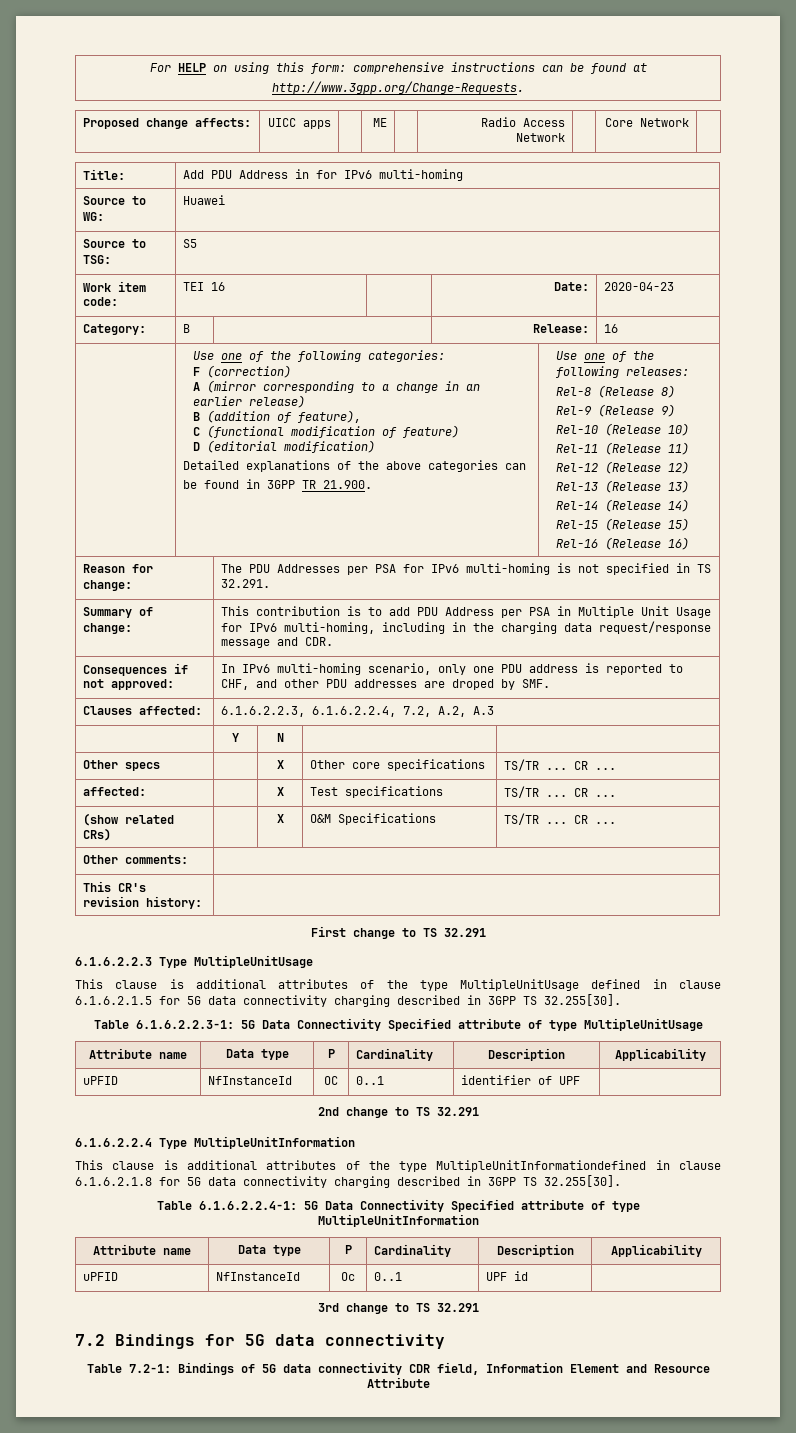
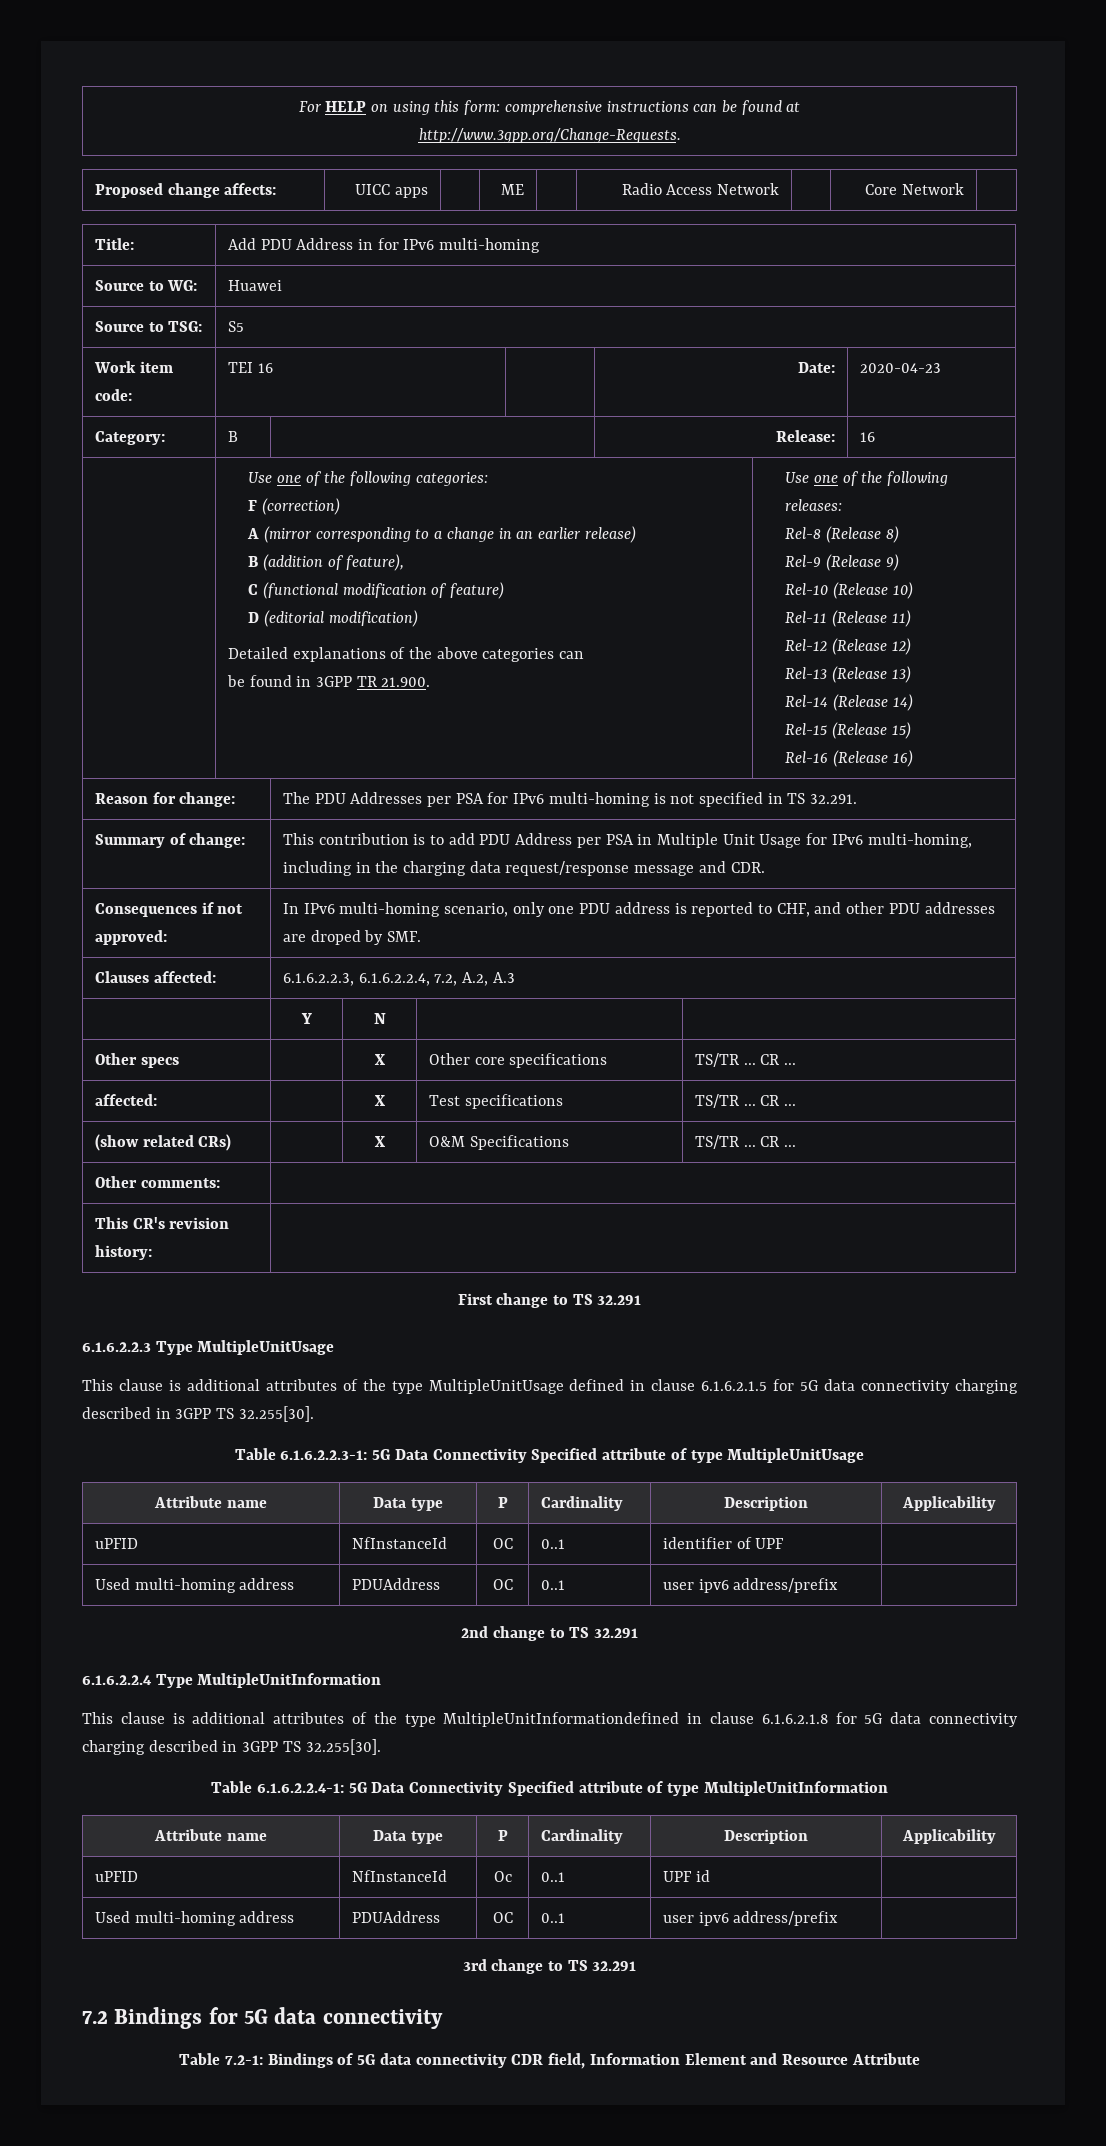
(581, 1080) none -> [94,1578,295,1593] [351,1578,440,1590] [492,1579,513,1590] [540,1580,565,1590] [662,1578,839,1593] // Used multi-homing address | PDUAddress | OC | 0..1 | user ipv6 address/prefix |
(529, 1276) none -> [94,1911,295,1926] [351,1911,440,1923] [492,1912,513,1923] [540,1913,565,1923] [662,1911,839,1926] // Used multi-homing address | PDUAddress | OC | 0..1 | user ipv6 address/prefix |

